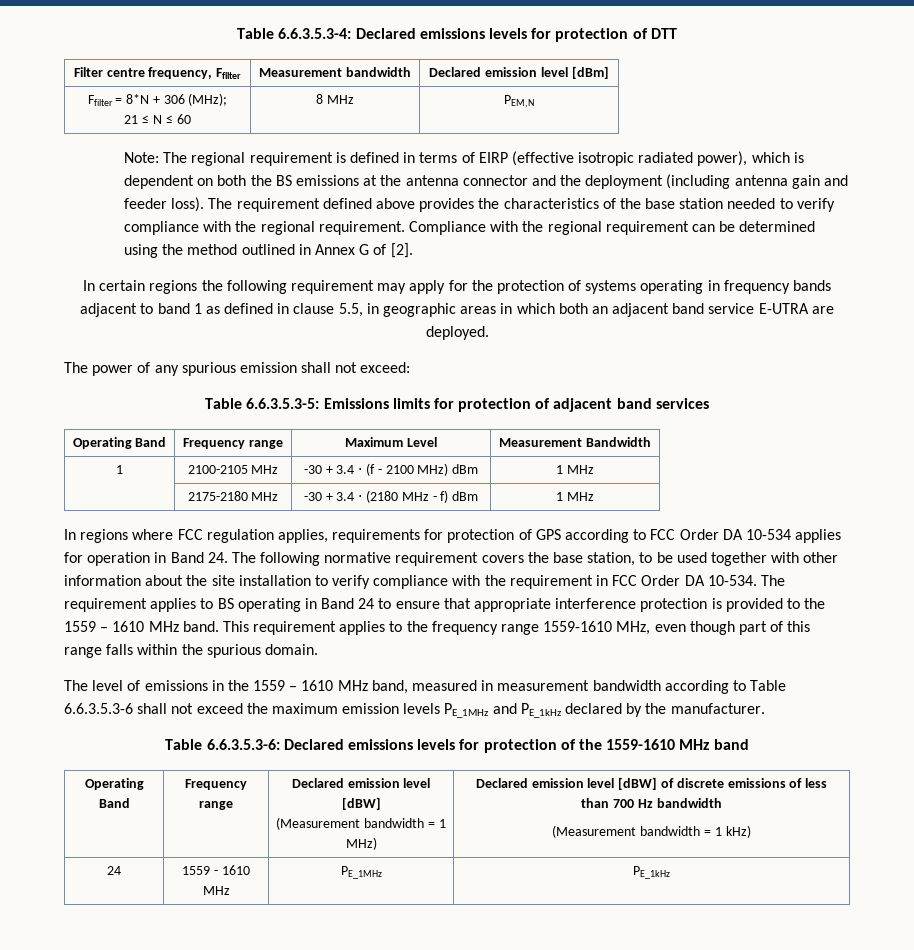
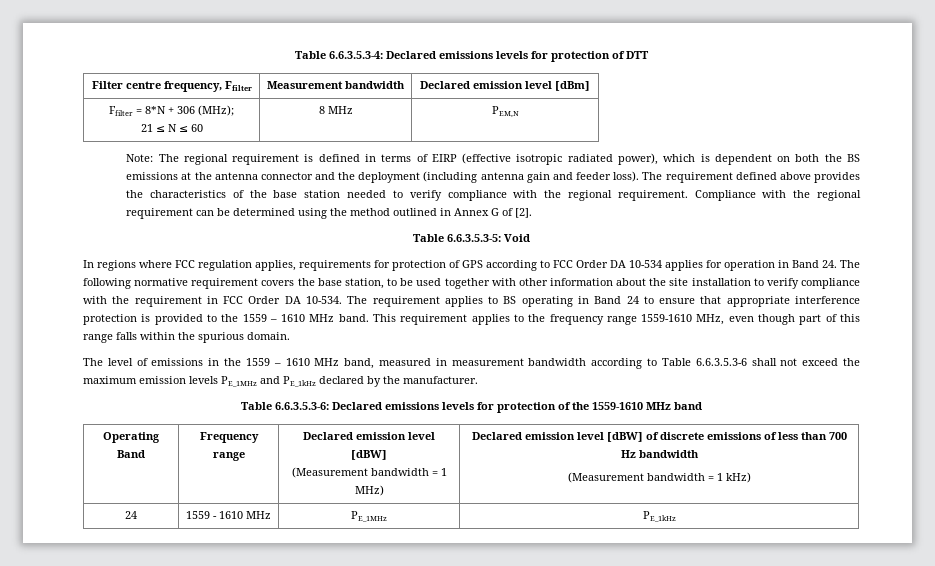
[83,280,831,294] [80,303,834,317] [425,326,489,340] [64,362,411,376] [205,398,709,412] [72,437,167,449] [183,438,283,449] [345,437,437,447] [499,437,651,447] [116,465,123,474] [187,465,279,474] [303,463,479,476] [556,465,594,474] [187,491,279,501] [303,490,479,503] [556,492,594,501] In certain regions the following requirement may apply for the protection of systems operating in frequency bands adjacent to band 1 as defined in clause 5.5, in geographic areas in which both an adjacent band service E-UTRA are deployed. // The power of any spurious emission shall not exceed: // Table 6.6.3.5.3-5: Emissions limits for protection of adjacent band services // Operating Band | Frequency range | Maximum Level | Measurement Bandwidth // 1 | 2100-2105 MHz | -30 + 3.4 ⋅ (f - 2100 MHz) dBm | 1 MHz // | 2175-2180 MHz | -30 + 3.4 ⋅ (2180 MHz - f) dBm | 1 MHz -> [413,234,530,242] Table 6.6.3.5.3-5: Void

